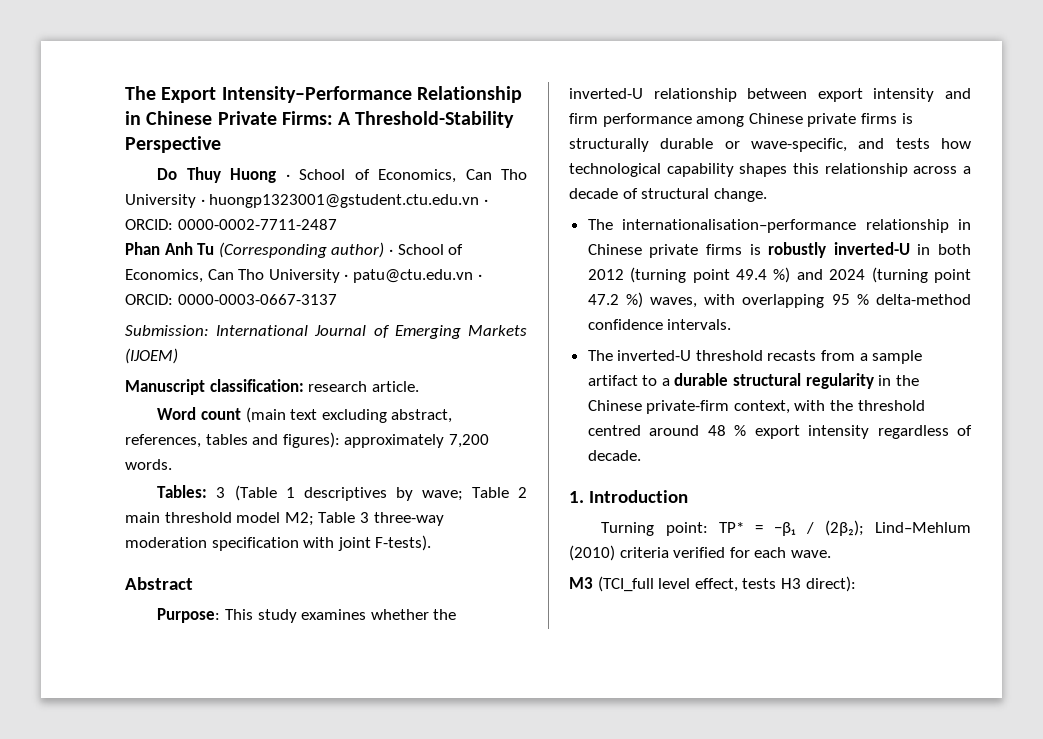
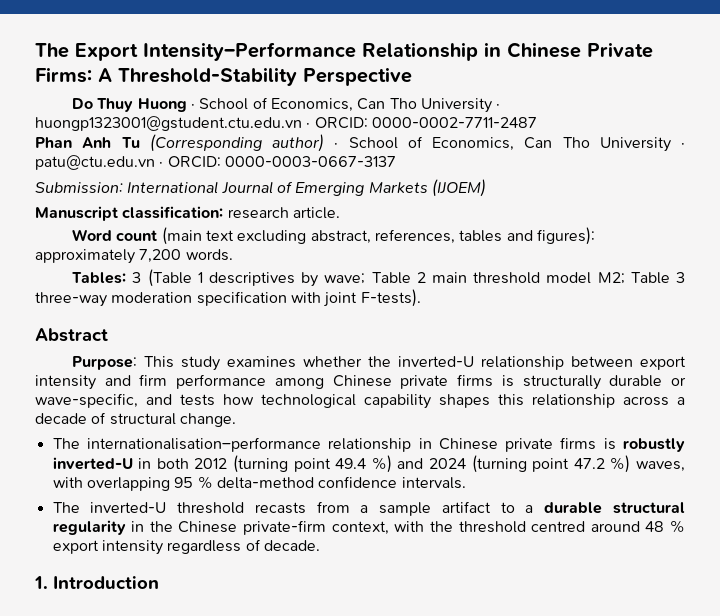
[601,520,971,536] [569,545,831,561] [569,576,856,592] // Turning point: TP* = −β₁ / (2β₂); Lind–Mehlum (2010) criteria verified for each wave. // M3 (TCI_full level effect, tests H3 direct): -> (159, 582) none

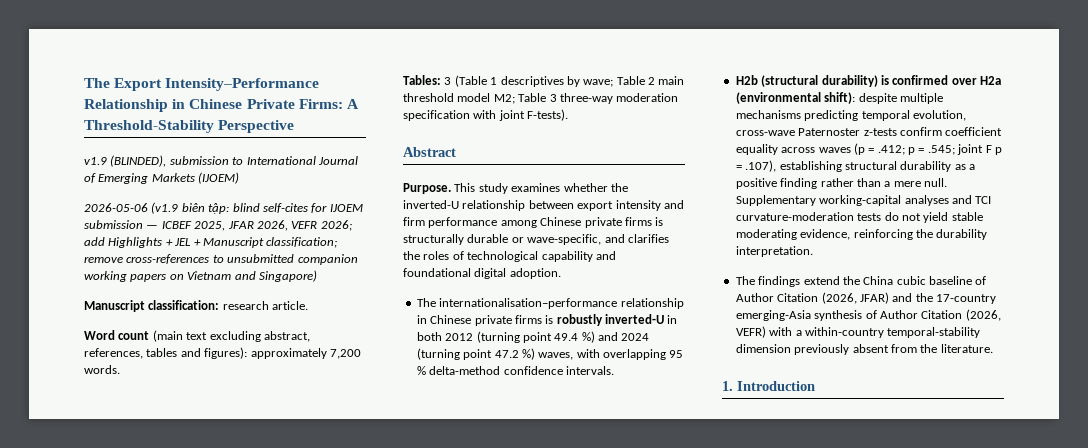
[72,97,501,113] [35,116,537,131] [35,134,685,152] [35,155,396,170] [35,182,123,193] Do Thuy Huong · School of Economics, Can Tho University · huongp1323001@gstudent.ctu.edu.vn · ORCID: 0000-0002-7711-2487 // Phan Anh Tu (Corresponding author) · School of Economics, Can Tho University · patu@ctu.edu.vn · ORCID: 0000-0003-0667-3137 // Submission: -> [84,155,244,167] v1.9 (BLINDED), submission to
(486, 188) none -> [84,202,363,214] [84,220,352,231] [84,237,338,248] [84,254,358,265] [84,270,317,282] // 2026-05-06 (v1.9 biên tập: blind self-cites for IJOEM submission — ICBEF 2025, JFAR 2026, VEFR 2026; add Highlights + JEL + Manuscript classification; remove cross-references to unsubmitted companion working papers on Vietnam and Singapore)
[72,356,138,370] Purpose: -> [403,183,451,194] Purpose.
[180,394,685,409] [35,412,236,427] tests how technological capability shapes this relationship across a decade of structural change. -> [627,234,669,243] [403,251,616,262] [403,268,561,279] clarifies the roles of technological capability and foundational digital adoption.
[52,501,685,516] [52,520,686,535] [52,539,320,555] The inverted-U threshold recasts from a sample artifact to a durable structural regularity in the Chinese private-firm context, with the threshold centred around 48 % export intensity regardless of decade. -> [735,75,1001,87] [735,92,943,104] [735,110,966,121] [735,127,1003,136] [735,143,1002,155] [735,160,975,172] [735,178,947,189] [735,195,992,206] [735,212,983,223] [735,229,988,240] [735,246,813,257] [735,276,987,287] [735,292,996,304] [735,309,1001,321] [735,326,981,338] [735,344,993,355] H2b (structural durability) is confirmed over H2a (environmental shift): despite multiple mechanisms predicting temporal evolution, cross-wave Paternoster z-tests confirm coefficient equality across waves (p = .412; p = .545; joint F p = .107), establishing structural durability as a positive finding rather than a mere null. Supplementary working-capital analyses and TCI curvature-moderation tests do not yield stable moderating evidence, reinforcing the durability interpretation. // The findings extend the China cubic baseline of Author Citation (2026, JFAR) and the 17-country emerging-Asia synthesis of Author Citation (2026, VEFR) with a within-country temporal-stability dimension previously absent from the literature.

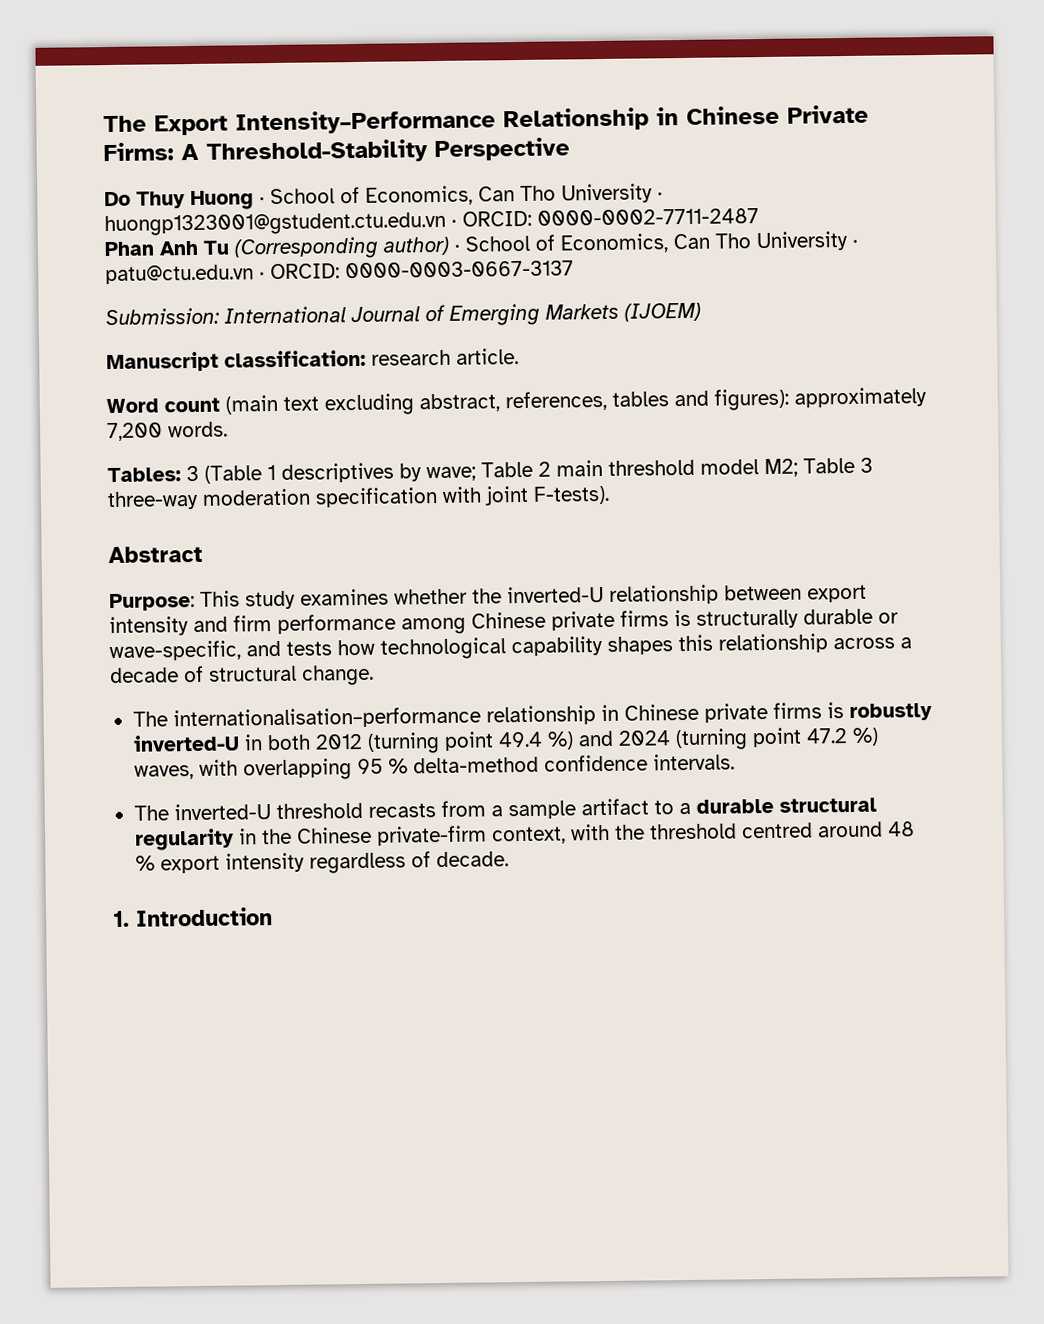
[84,155,244,167] v1.9 (BLINDED), submission to -> [104,183,663,211] [104,208,759,237] [104,230,858,260] [105,260,574,285] [105,307,220,326] Do Thuy Huong · School of Economics, Can Tho University · huongp1323001@gstudent.ctu.edu.vn · ORCID: 0000-0002-7711-2487 // Phan Anh Tu (Corresponding author) · School of Economics, Can Tho University · patu@ctu.edu.vn · ORCID: 0000-0003-0667-3137 // Submission:
[84,202,363,214] [84,220,352,231] [84,237,338,248] [84,254,358,265] [84,270,317,282] // 2026-05-06 (v1.9 biên tập: blind self-cites for IJOEM submission — ICBEF 2025, JFAR 2026, VEFR 2026; add Highlights + JEL + Manuscript classification; remove cross-references to unsubmitted companion working papers on Vietnam and Singapore) -> (701, 312) none
[403,183,451,194] Purpose. -> [109,593,195,612] Purpose:
[627,234,669,243] [403,251,616,262] [403,268,561,279] clarifies the roles of technological capability and foundational digital adoption. -> [286,633,912,660] [110,664,374,686] tests how technological capability shapes this relationship across a decade of structural change.
[735,75,1001,87] [735,92,943,104] [735,110,966,121] [735,127,1003,136] [735,143,1002,155] [735,160,975,172] [735,178,947,189] [735,195,992,206] [735,212,983,223] [735,229,988,240] [735,246,813,257] [735,276,987,287] [735,292,996,304] [735,309,1001,321] [735,326,981,338] [735,344,993,355] H2b (structural durability) is confirmed over H2a (environmental shift): despite multiple mechanisms predicting temporal evolution, cross-wave Paternoster z-tests confirm coefficient equality across waves (p = .412; p = .545; joint F p = .107), establishing structural durability as a positive finding rather than a mere null. Supplementary working-capital analyses and TCI curvature-moderation tests do not yield stable moderating evidence, reinforcing the durability interpretation. // The findings extend the China cubic baseline of Author Citation (2026, JFAR) and the 17-country emerging-Asia synthesis of Author Citation (2026, VEFR) with a within-country temporal-stability dimension previously absent from the literature. -> [133,797,877,821] [134,821,915,851] [134,851,509,874] The inverted-U threshold recasts from a sample artifact to a durable structural regularity in the Chinese private-firm context, with the threshold centred around 48 % export intensity regardless of decade.

